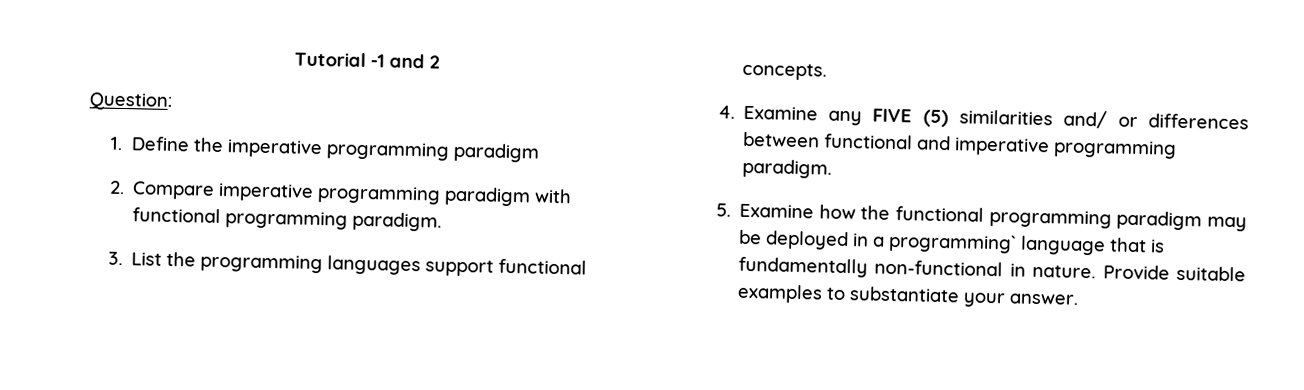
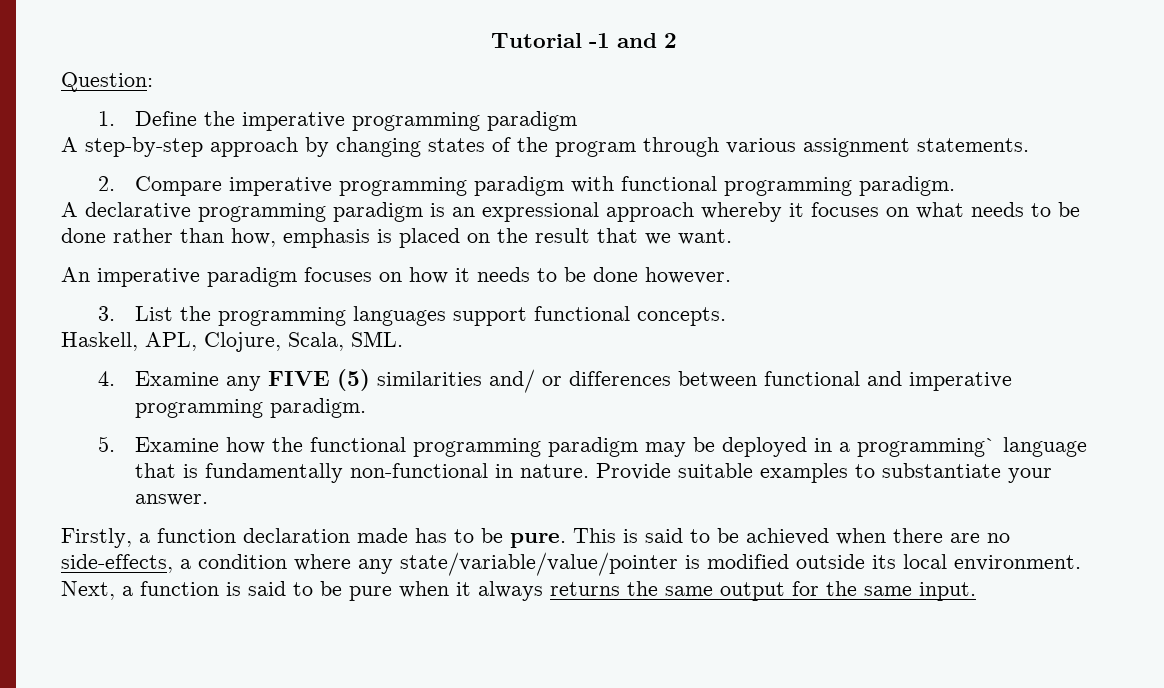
(541, 152) none -> [61,137,1029,157] // A step-by-step approach by changing states of the program through various assignment statements.
(442, 221) none -> [61,202,1080,222] [61,228,732,248] [61,267,731,287] // A declarative programming paradigm is an expressional approach whereby it focuses on what needs to be done rather than how, emphasis is placed on the result that we want. // An imperative paradigm focuses on how it needs to be done however.
(827, 71) none -> [61,331,403,352] // Haskell, APL, Clojure, Scala, SML.
(1079, 299) none -> [61,528,1010,548] [61,552,1081,576] [61,581,976,601] // Firstly, a function declaration made has to be pure. This is said to be achieved when there are no side-effects, a condition where any state/variable/value/pointer is modified outside its local environment. Next, a function is said to be pure when it always returns the same output for the same input.

